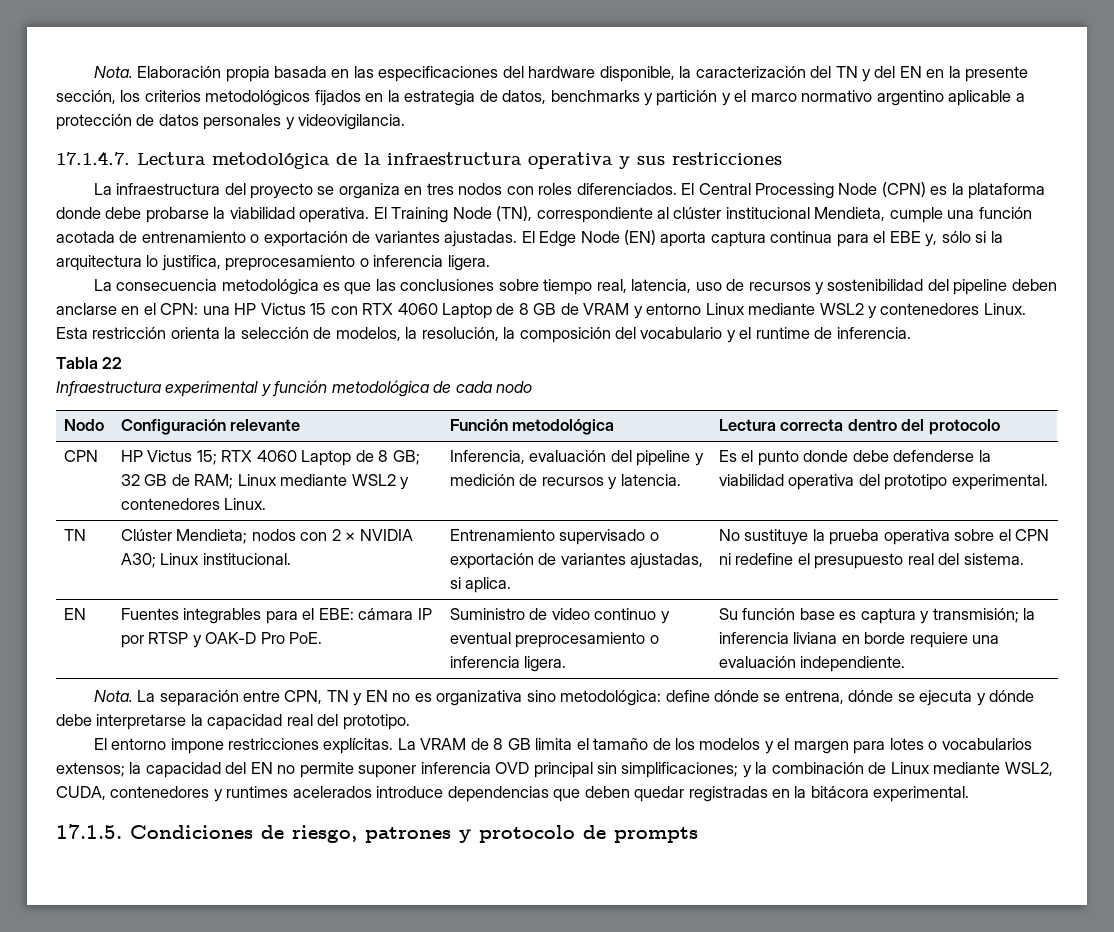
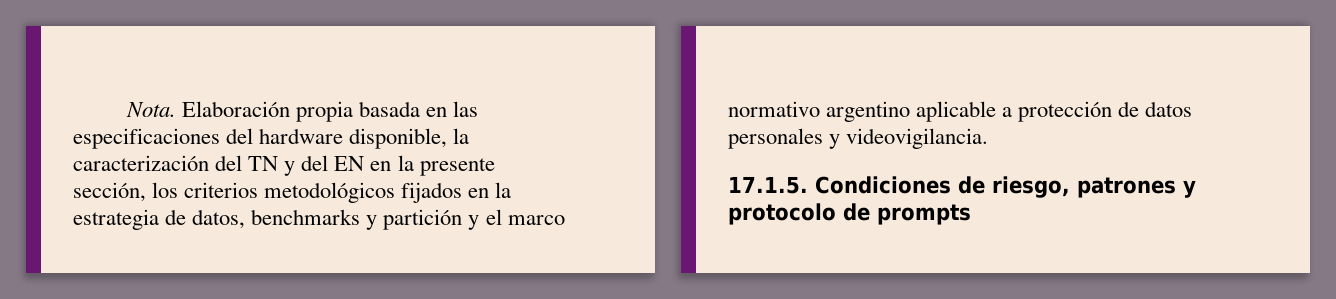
[56,151,782,169] [93,182,1046,199] [56,206,1032,223] [56,230,1003,247] [56,255,490,271] [93,279,1057,295] [56,303,1026,319] [56,327,911,343] [56,357,123,369] [56,380,533,397] [64,419,105,431] [121,419,301,435] [450,419,615,435] [719,419,1000,435] [64,450,99,462] [121,450,420,466] [121,474,410,490] [121,498,267,510] [450,450,704,466] [450,474,681,490] [719,450,991,466] [719,474,1048,490] [64,529,87,541] [121,529,413,544] [121,553,291,568] [450,529,659,545] [450,553,704,569] [450,577,512,593] [719,529,1050,545] [719,553,1024,569] [64,608,87,620] [121,608,432,624] [121,632,323,648] [450,608,670,624] [450,632,659,648] [450,656,567,672] [719,608,1036,624] [719,632,1000,648] [719,656,906,672] [93,690,1035,706] [56,714,410,730] [93,738,1032,754] [56,762,1053,778] [56,786,970,802] // 17.1.4.7. Lectura metodológica de la infraestructura operativa y sus restricciones // La infraestructura del proyecto se organiza en tres nodos con roles diferenciados. El Central Processing Node (CPN) es la plataforma donde debe probarse la viabilidad operativa. El Training Node (TN), correspondiente al clúster institucional Mendieta, cumple una función acotada de entrenamiento o exportación de variantes ajustadas. El Edge Node (EN) aporta captura continua para el EBE y, sólo si la arquitectura lo justifica, preprocesamiento o inferencia ligera. // La consecuencia metodológica es que las conclusiones sobre tiempo real, latencia, uso de recursos y sostenibilidad del pipeline deben anclarse en el CPN: una HP Victus 15 con RTX 4060 Laptop de 8 GB de VRAM y entorno Linux mediante WSL2 y contenedores Linux. Esta restricción orienta la selección de modelos, la resolución, la composición del vocabulario y el runtime de inferencia. // Tabla 22 // Infraestructura experimental y función metodológica de cada nodo // Nodo | Configuración relevante | Función metodológica | Lectura correcta dentro del protocolo // CPN | HP Victus 15; RTX 4060 Laptop de 8 GB; 32 GB de RAM; Linux mediante WSL2 y contenedores Linux. | Inferencia, evaluación del pipeline y medición de recursos y latencia. | Es el punto donde debe defenderse la viabilidad operativa del prototipo experimental. // TN | Clúster Mendieta; nodos con 2 × NVIDIA A30; Linux institucional. | Entrenamiento supervisado o exportación de variantes ajustadas, si aplica. | No sustituye la prueba operativa sobre el CPN ni redefine el presupuesto real del sistema. // EN | Fuentes integrables para el EBE: cámara IP por RTSP y OAK-D Pro PoE. | Suministro de video continuo y eventual preprocesamiento o inferencia ligera. | Su función base es captura y transmisión; la inferencia liviana en borde requiere una evaluación independiente. // Nota. La separación entre CPN, TN y EN no es organizativa sino metodológica: define dónde se entrena, dónde se ejecuta y dónde debe interpretarse la capacidad real del prototipo. // El entorno impone restricciones explícitas. La VRAM de 8 GB limita el tamaño de los modelos y el margen para lotes o vocabularios extensos; la capacidad del EN no permite suponer inferencia OVD principal sin simplificaciones; y la combinación de Linux mediante WSL2, CUDA, contenedores y runtimes acelerados introduce dependencias que deben quedar registradas en la bitácora experimental. -> (989, 138) none

